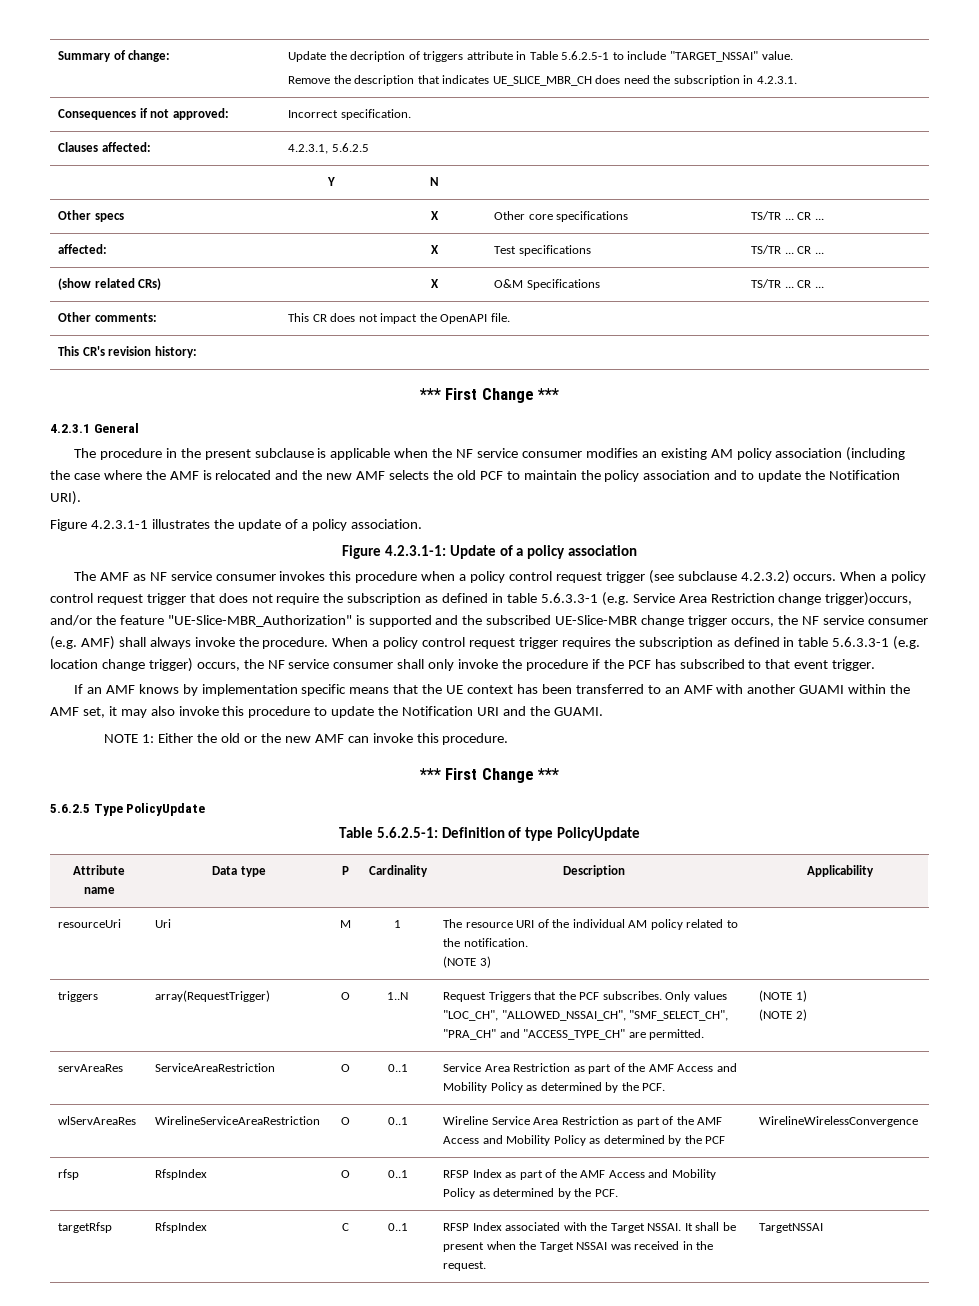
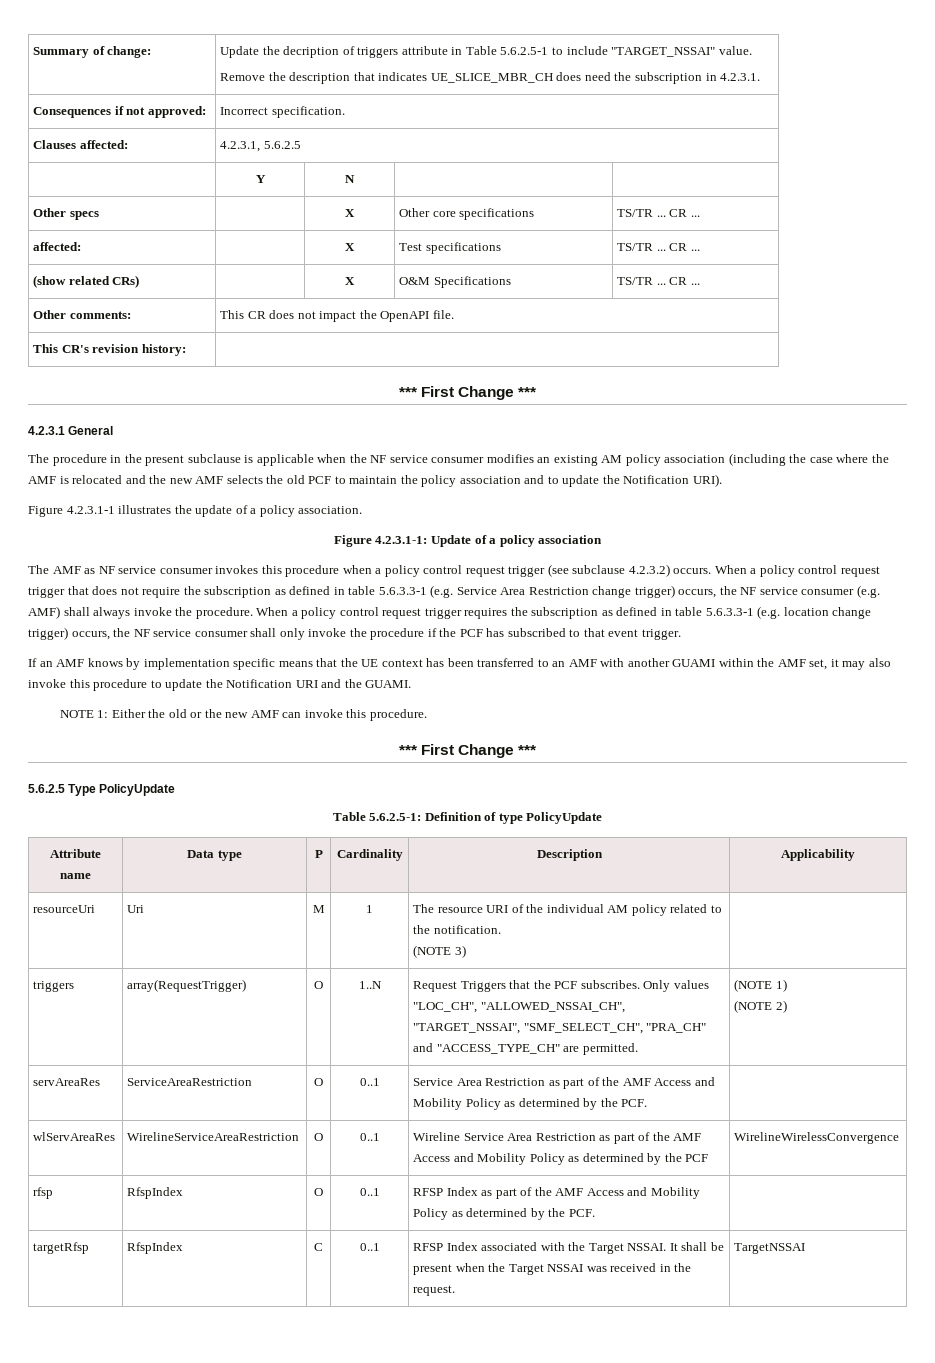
[825,592,913,606] [50,615,728,627] trigger)occurs, and/or the feature "UE-Slice-MBR_Authorization" is supported and the subscribed UE-Slice-MBR change trigger -> [634,585,675,598] trigger)
(626, 1015) none -> [413,1023,521,1034] "TARGET_NSSAI",

